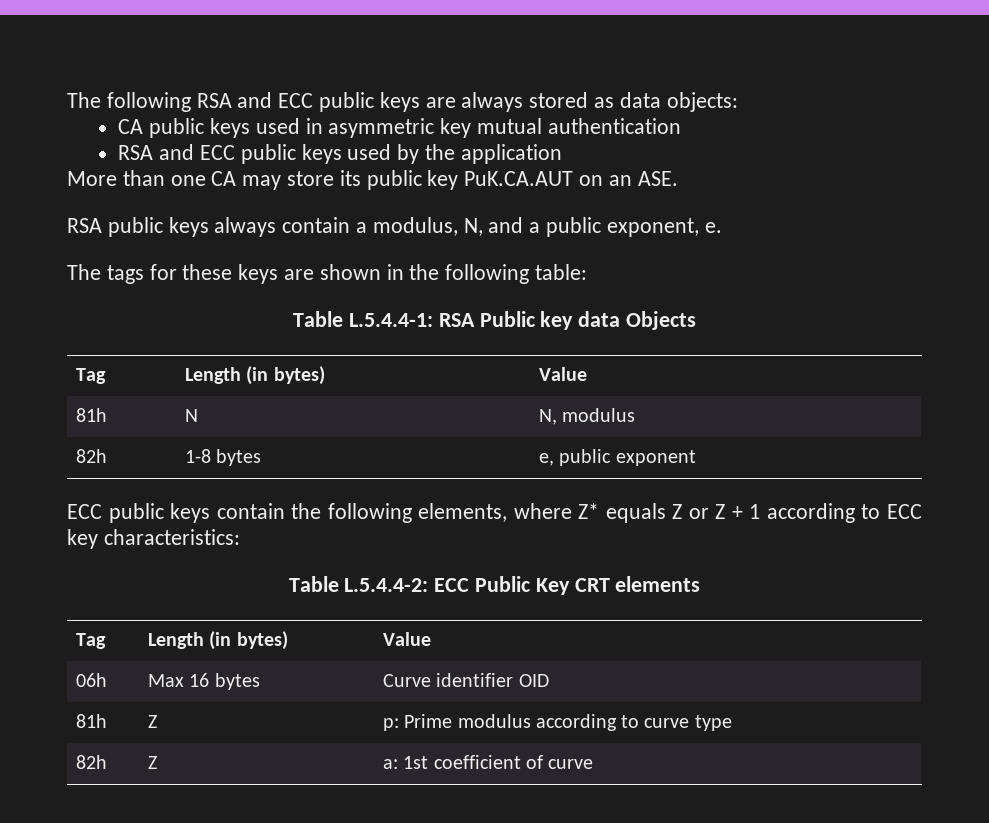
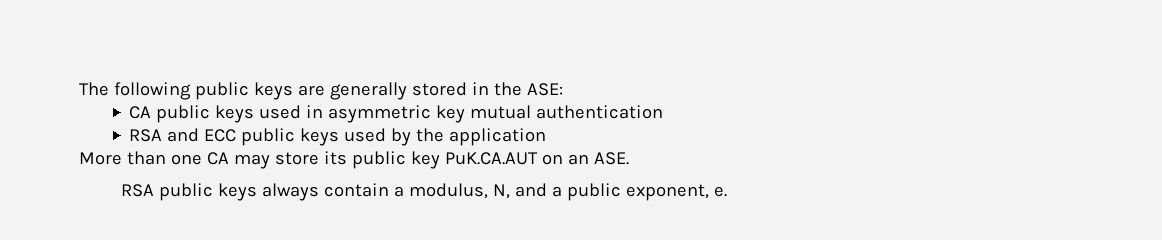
[196,92,738,112] RSA and ECC public keys are always stored as data objects: -> [194,82,563,100] public keys are generally stored in the ASE:
[67,264,588,284] [293,311,696,330] [76,368,107,384] [185,366,325,385] [539,367,588,381] [76,408,108,422] [185,409,199,422] [539,408,636,425] [76,449,108,463] [185,449,262,466] [539,449,696,466] [67,503,922,523] [67,529,240,549] [288,576,701,595] [76,633,107,649] [148,631,288,650] [383,632,432,646] [76,673,108,687] [148,673,260,690] [383,673,549,687] [76,714,108,728] [148,715,158,728] [383,714,732,731] [76,755,108,769] [148,756,158,769] [383,755,594,769] // The tags for these keys are shown in the following table: // Table L.5.4.4-1: RSA Public key data Objects // Tag | Length (in bytes) | Value // 81h | N | N, modulus // 82h | 1-8 bytes | e, public exponent // ECC public keys contain the following elements, where Z* equals Z or Z + 1 according to ECC key characteristics: // Table L.5.4.4-2: ECC Public Key CRT elements // Tag | Length (in bytes) | Value // 06h | Max 16 bytes | Curve identifier OID // 81h | Z | p: Prime modulus according to curve type // 82h | Z | a: 1st coefficient of curve -> (728, 191) none

